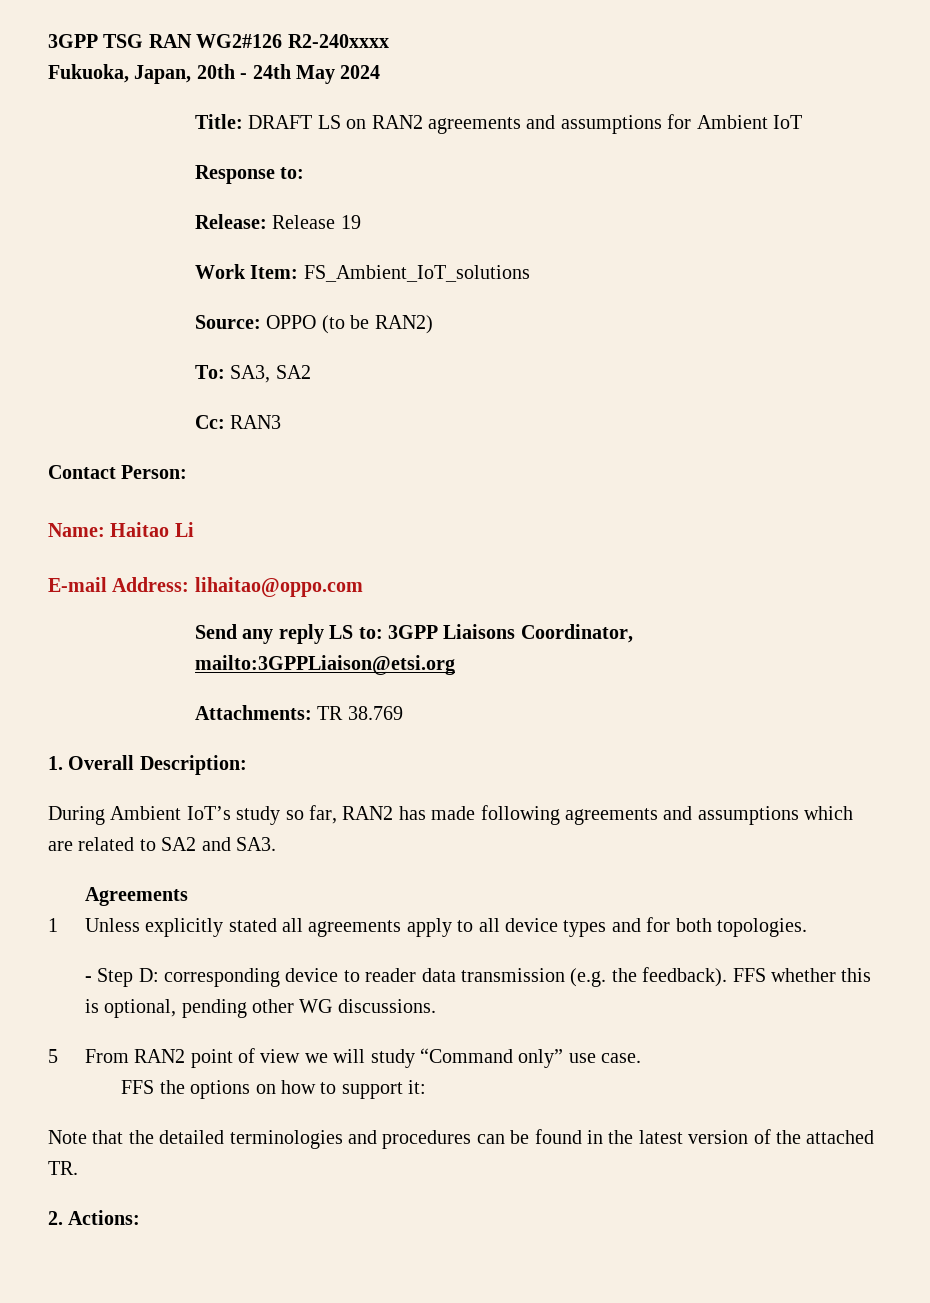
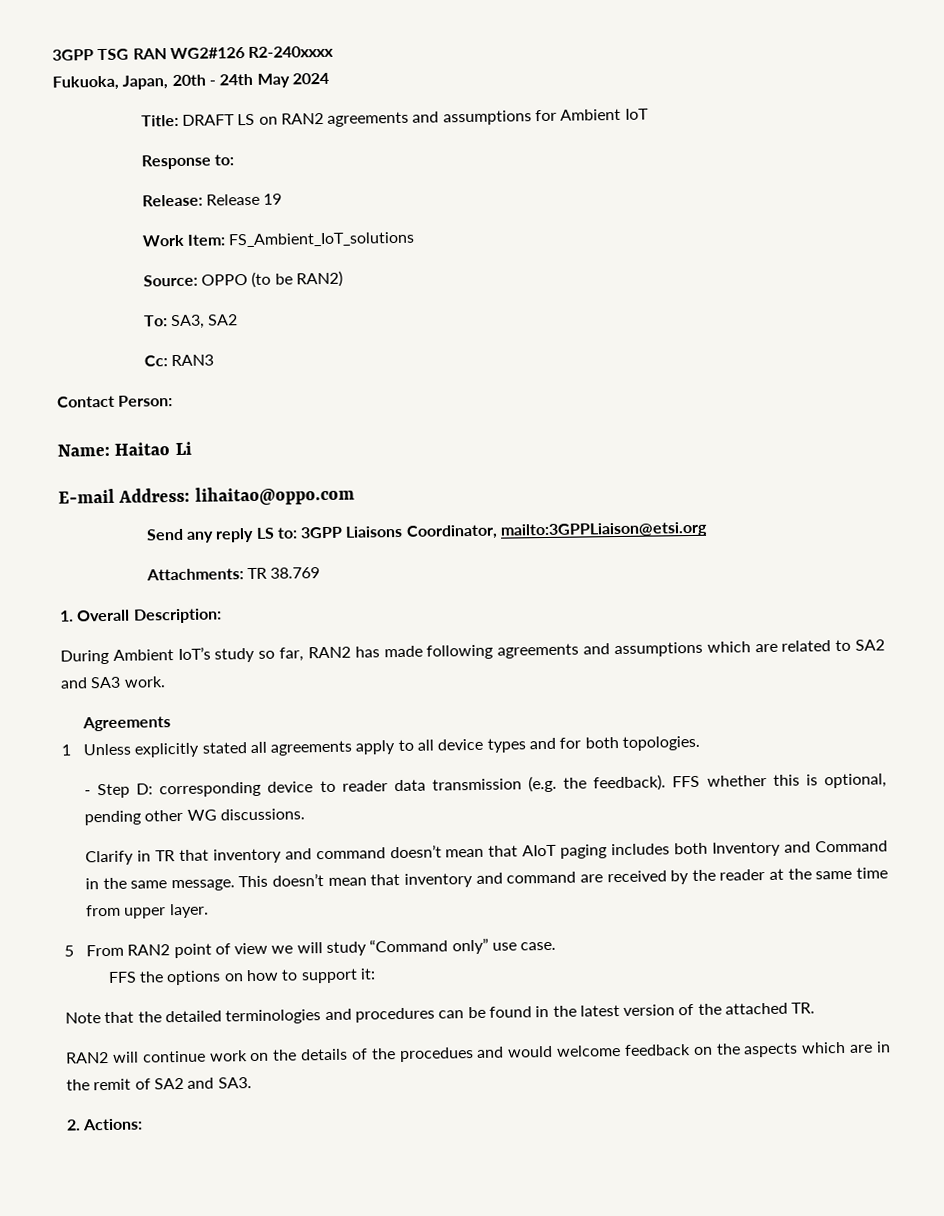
[236,837,276,851] SA3. -> [90,676,166,689] SA3 work.
(436, 1006) none -> [84,840,888,866] [84,867,889,892] [85,903,209,919] // Clarify in TR that inventory and command doesn’t mean that AIoT paging includes both Inventory and Command in the same message. This doesn’t mean that inventory and command are received by the reader at the same time from upper layer.
(78, 1168) none -> [66,1041,892,1064] [66,1077,252,1091] // RAN2 will continue work on the details of the procedues and would welcome feedback on the aspects which are in the remit of SA2 and SA3.

